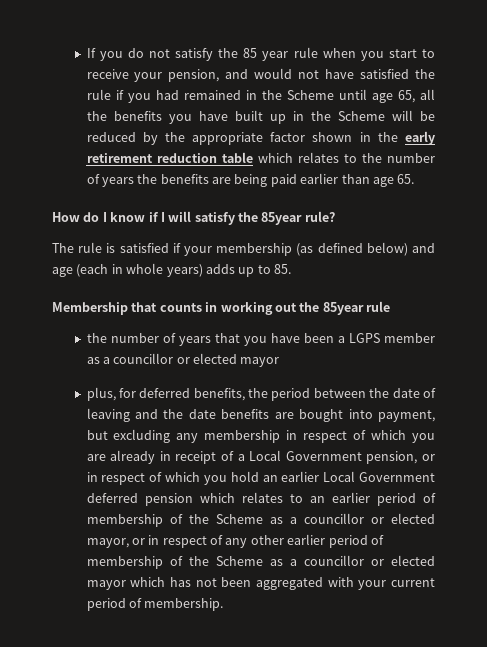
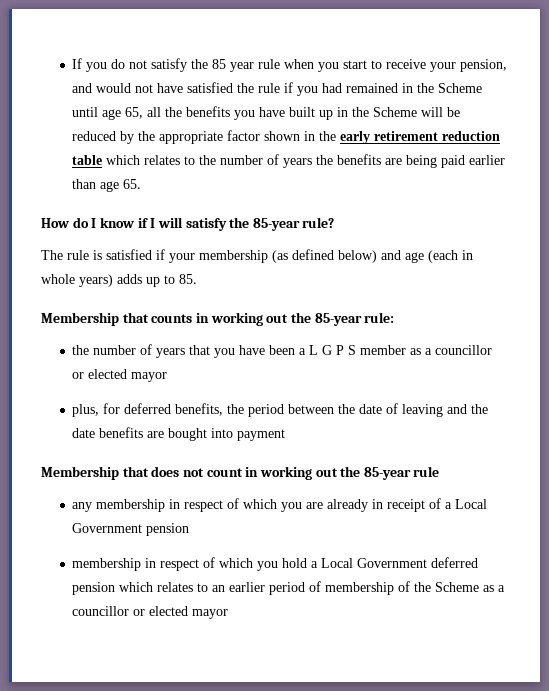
[261,212,303,225] 85year -> [252,218,300,231] 85-year
[322,301,390,315] 85year rule -> [314,312,395,326] 85-year rule:
[348,333,380,343] LGPS -> [309,345,357,355] L G P S
[378,410,436,422] [86,429,171,443] payment, but excluding -> [237,429,286,441] [41,466,440,480] payment // Membership that does not count in working out the 85-year rule //
[366,451,435,464] pension, or -> [146,523,190,536] [72,558,142,571] pension // membership
[262,471,320,482] an earlier -> [311,561,319,568] a
[86,534,384,548] [86,555,436,569] [86,577,436,590] [86,598,224,611] mayor, or in respect of any other earlier period of membership of the Scheme as a councillor or elected mayor which has not been aggregated with your current period of membership. -> [192,609,229,619] mayor

